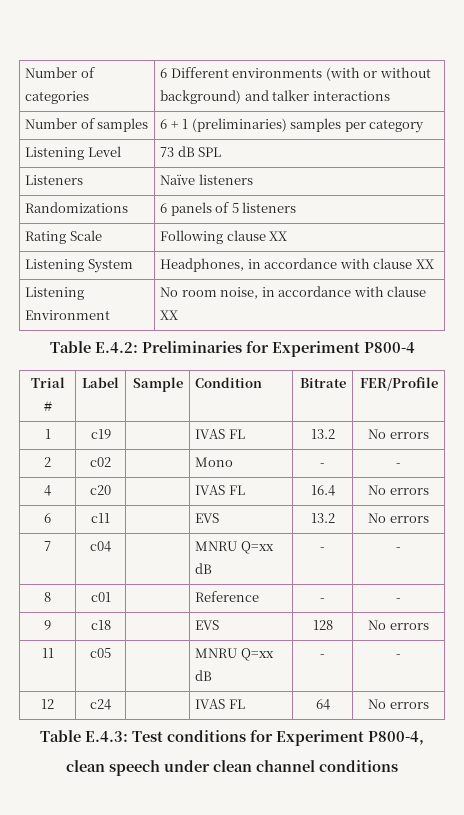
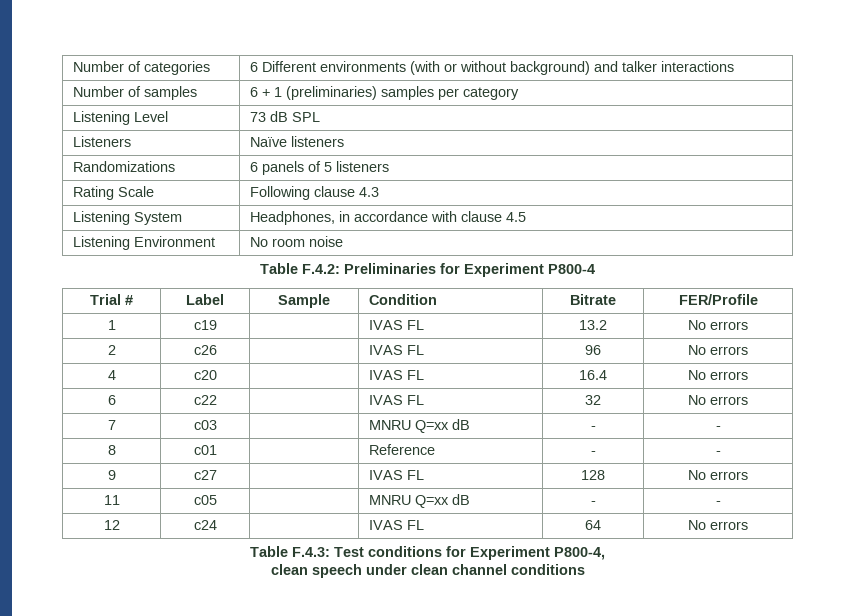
[269,231,288,241] XX -> [359,187,380,197] 4.3
[415,259,434,269] XX -> [506,212,527,222] 4.5
[220,286,427,299] [160,310,179,320] [49,341,138,353] noise, in accordance with clause XX // Table E.4.2: -> [309,236,344,247] [260,263,340,274] noise // Table F.4.2:
[90,457,112,467] [195,457,234,467] [320,463,325,467] [396,463,401,467] c02 | | Mono | - | - -> [193,345,217,355] [369,345,425,355] [585,345,601,355] [688,345,748,355] c26 | | IVAS FL | 96 | No errors
[91,513,111,523] [195,513,220,523] [310,513,335,523] c11 | | EVS | 13.2 -> [193,395,217,405] [369,395,425,405] [585,395,601,405] c22 | | IVAS FL | 32
[90,541,112,552] c04 -> [193,420,217,430] c03
[90,620,111,630] [195,620,220,630] c18 | | EVS -> [193,470,217,480] [369,470,425,480] c27 | | IVAS FL
[85,731,128,742] E.4.3: -> [292,547,330,557] F.4.3:

